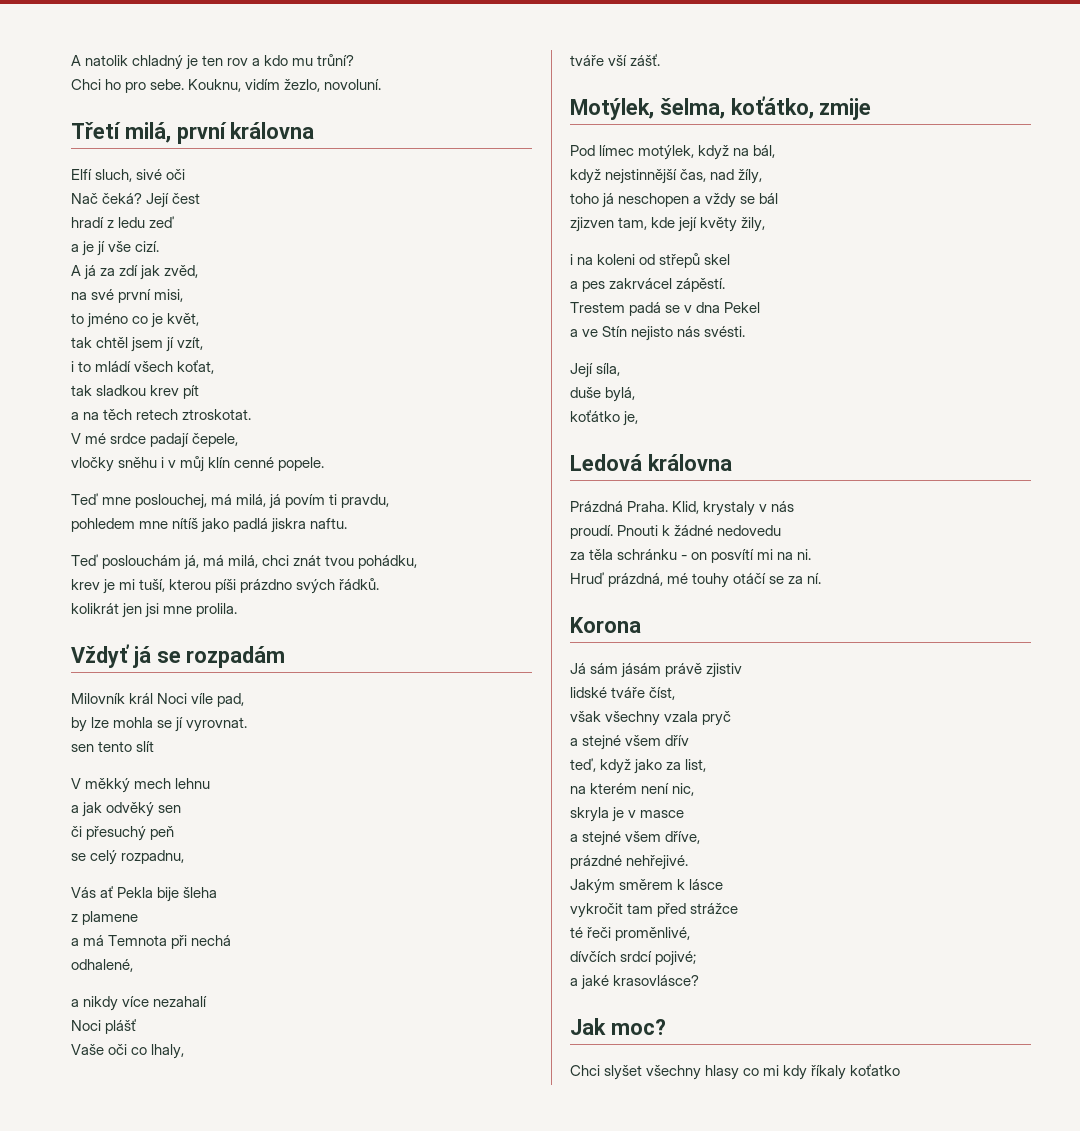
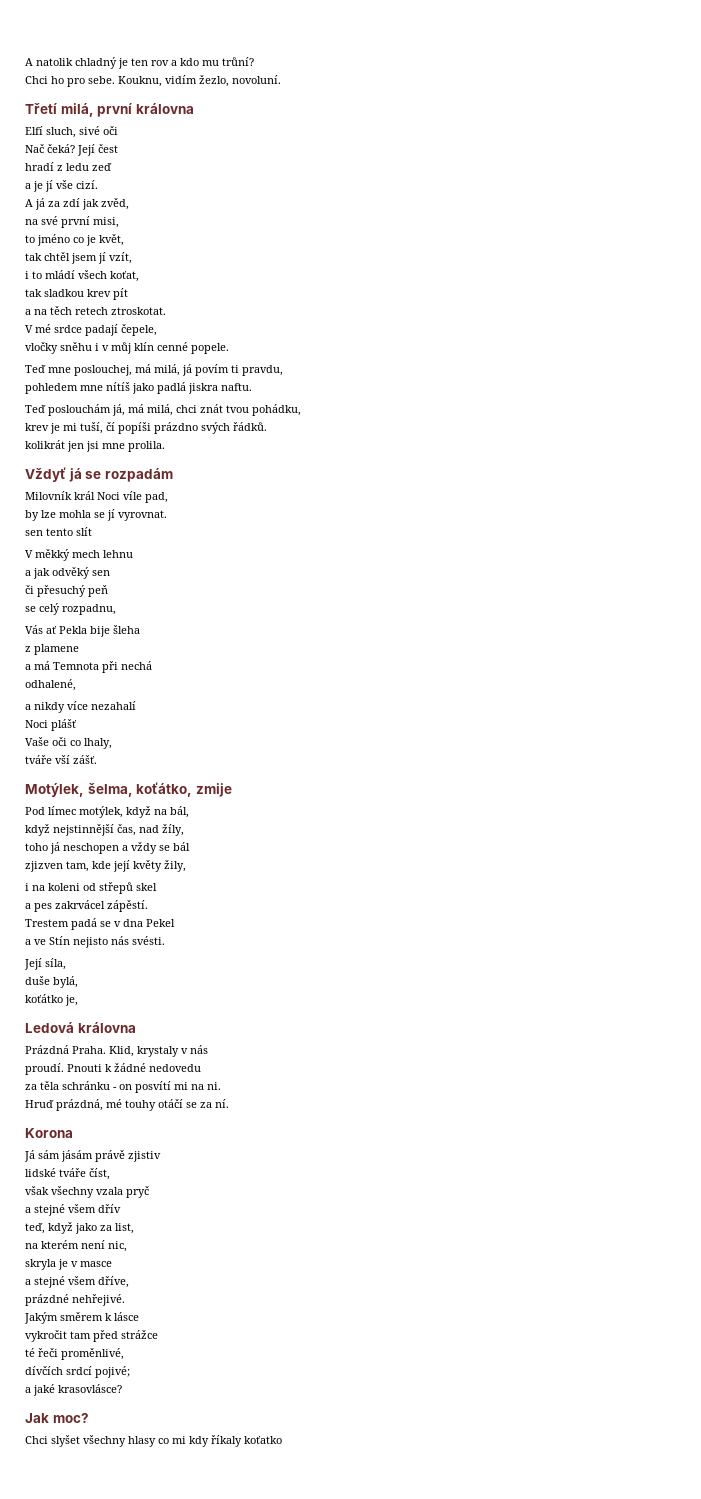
[169,579,237,593] kterou píši -> [106,422,151,434] čí popíši

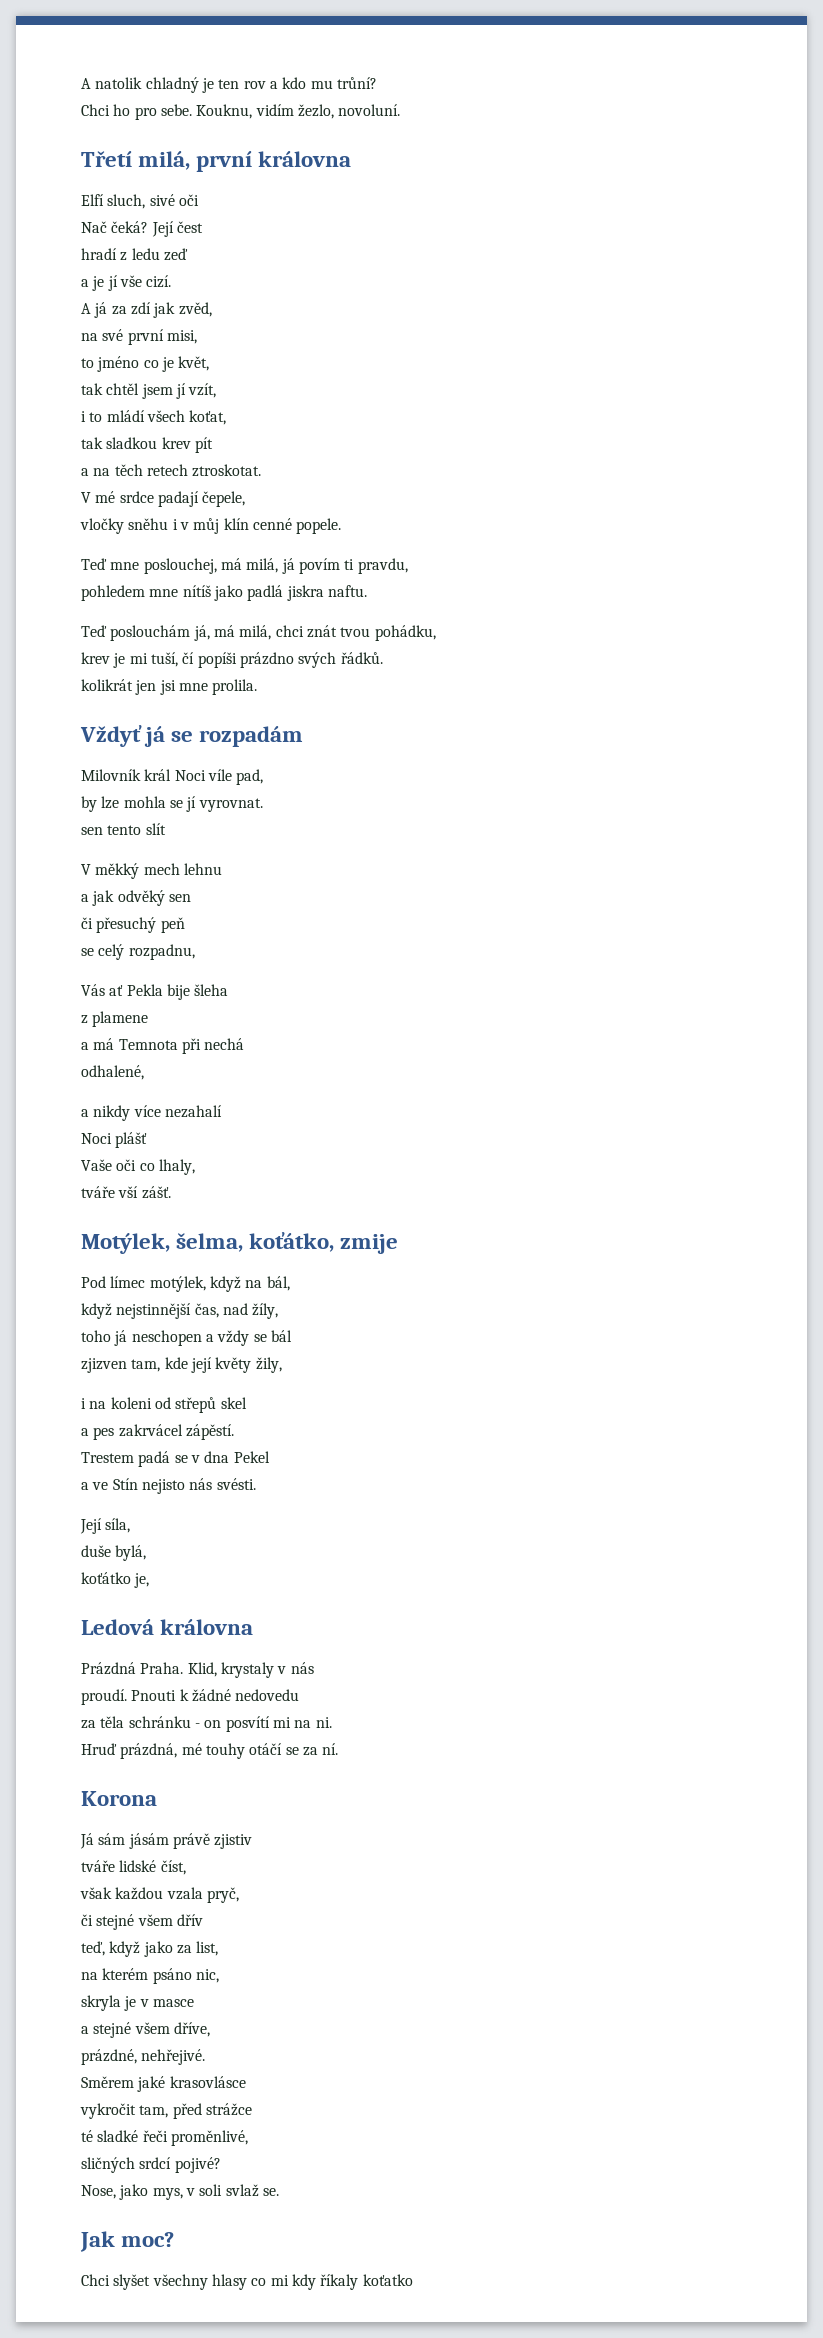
[25,1168,86,1177] lidské tváře -> [81,1860,157,1872] tváře lidské
[51,1186,149,1198] [25,1207,31,1213] všechny vzala pryč // a -> [115,1887,239,1903] [81,1914,93,1926] každou vzala pryč, // či
[81,1240,105,1249] není -> [152,1968,192,1984] psáno
[25,1294,69,1306] prázdné -> [81,2049,137,2065] prázdné,
[24,1312,139,1324] Jakým směrem k lásce -> [81,2076,246,2092] Směrem jaké krasovlásce
[70,1331,91,1339] tam -> [139,2105,169,2118] tam,
(35, 1352) none -> [97,2130,139,2142] sladké
[25,1366,130,1378] [25,1384,122,1396] dívčích srdcí pojivé; // a jaké krasovlásce? -> [81,2157,221,2173] [81,2184,279,2200] sličných srdcí pojivé? // Nose, jako mys, v soli svlaž se.

